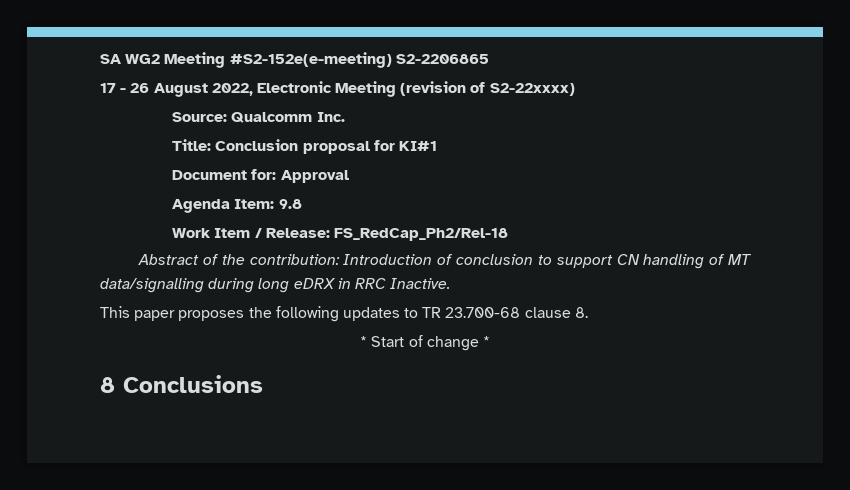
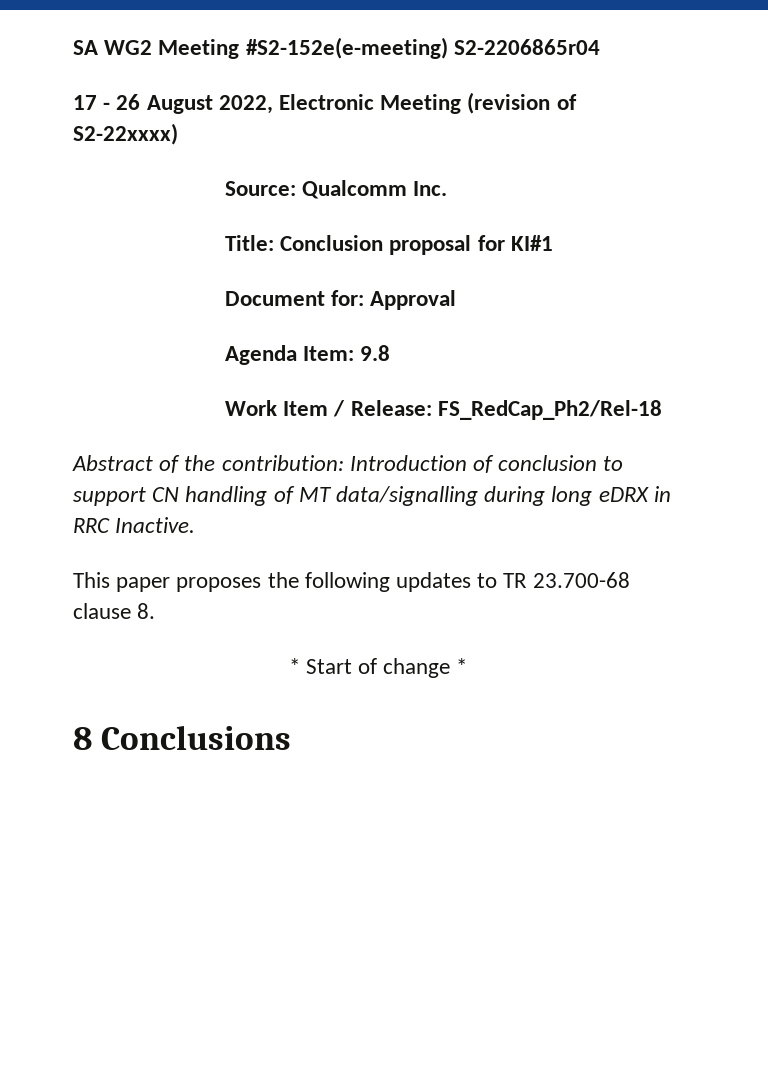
[395,54,489,64] S2-2206865 -> [453,39,600,55] S2-2206865r04

